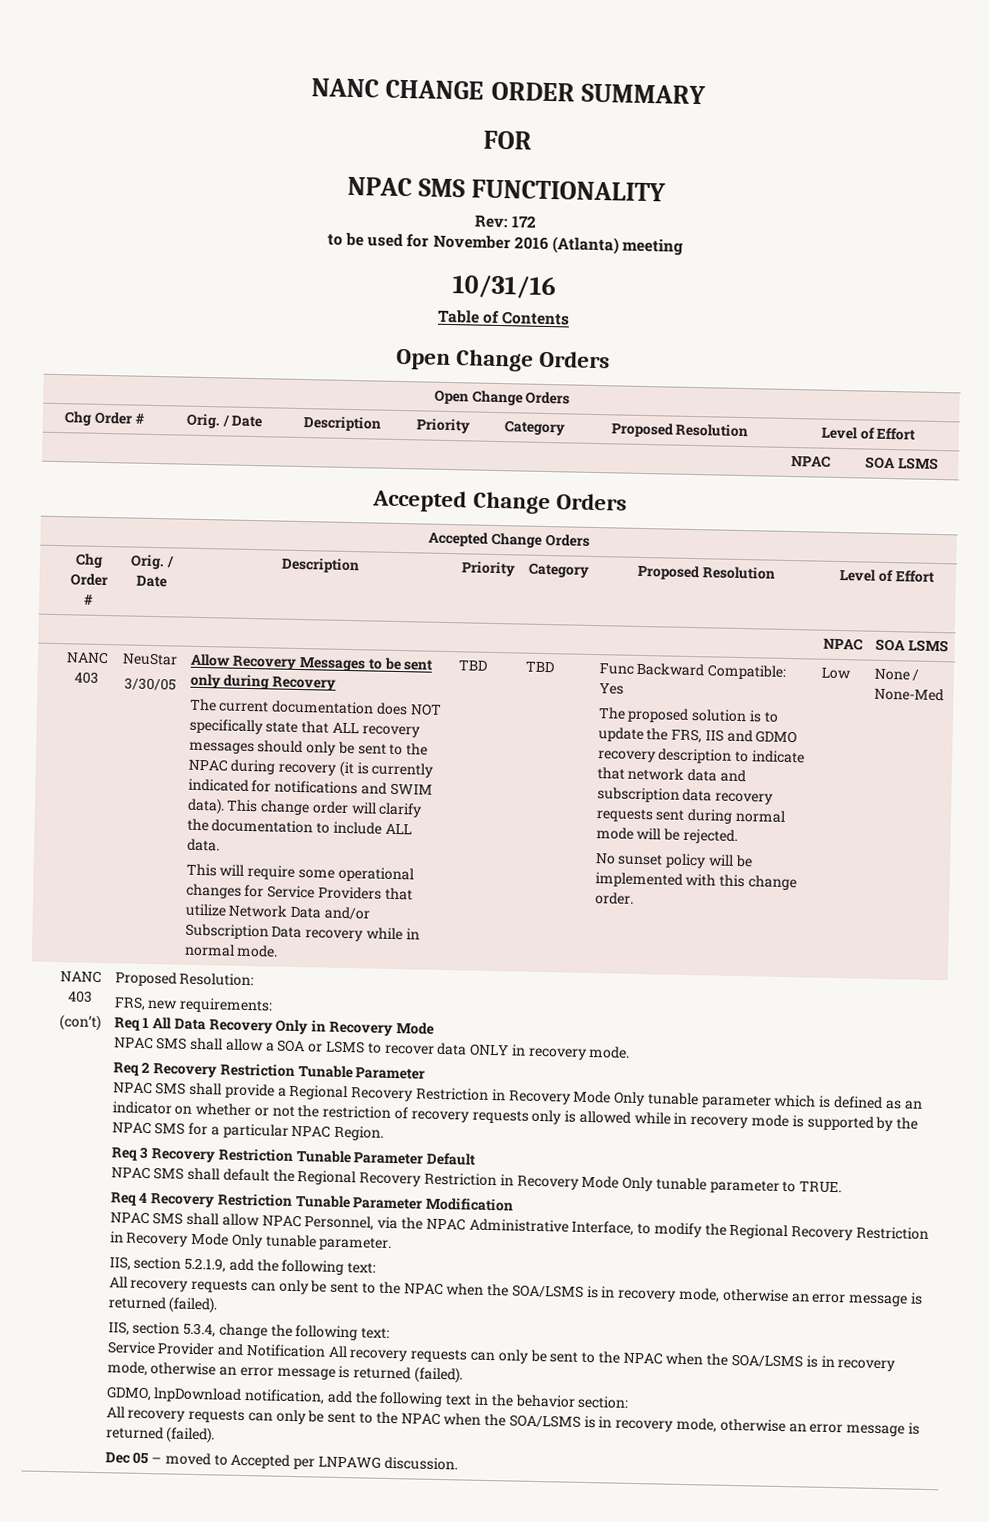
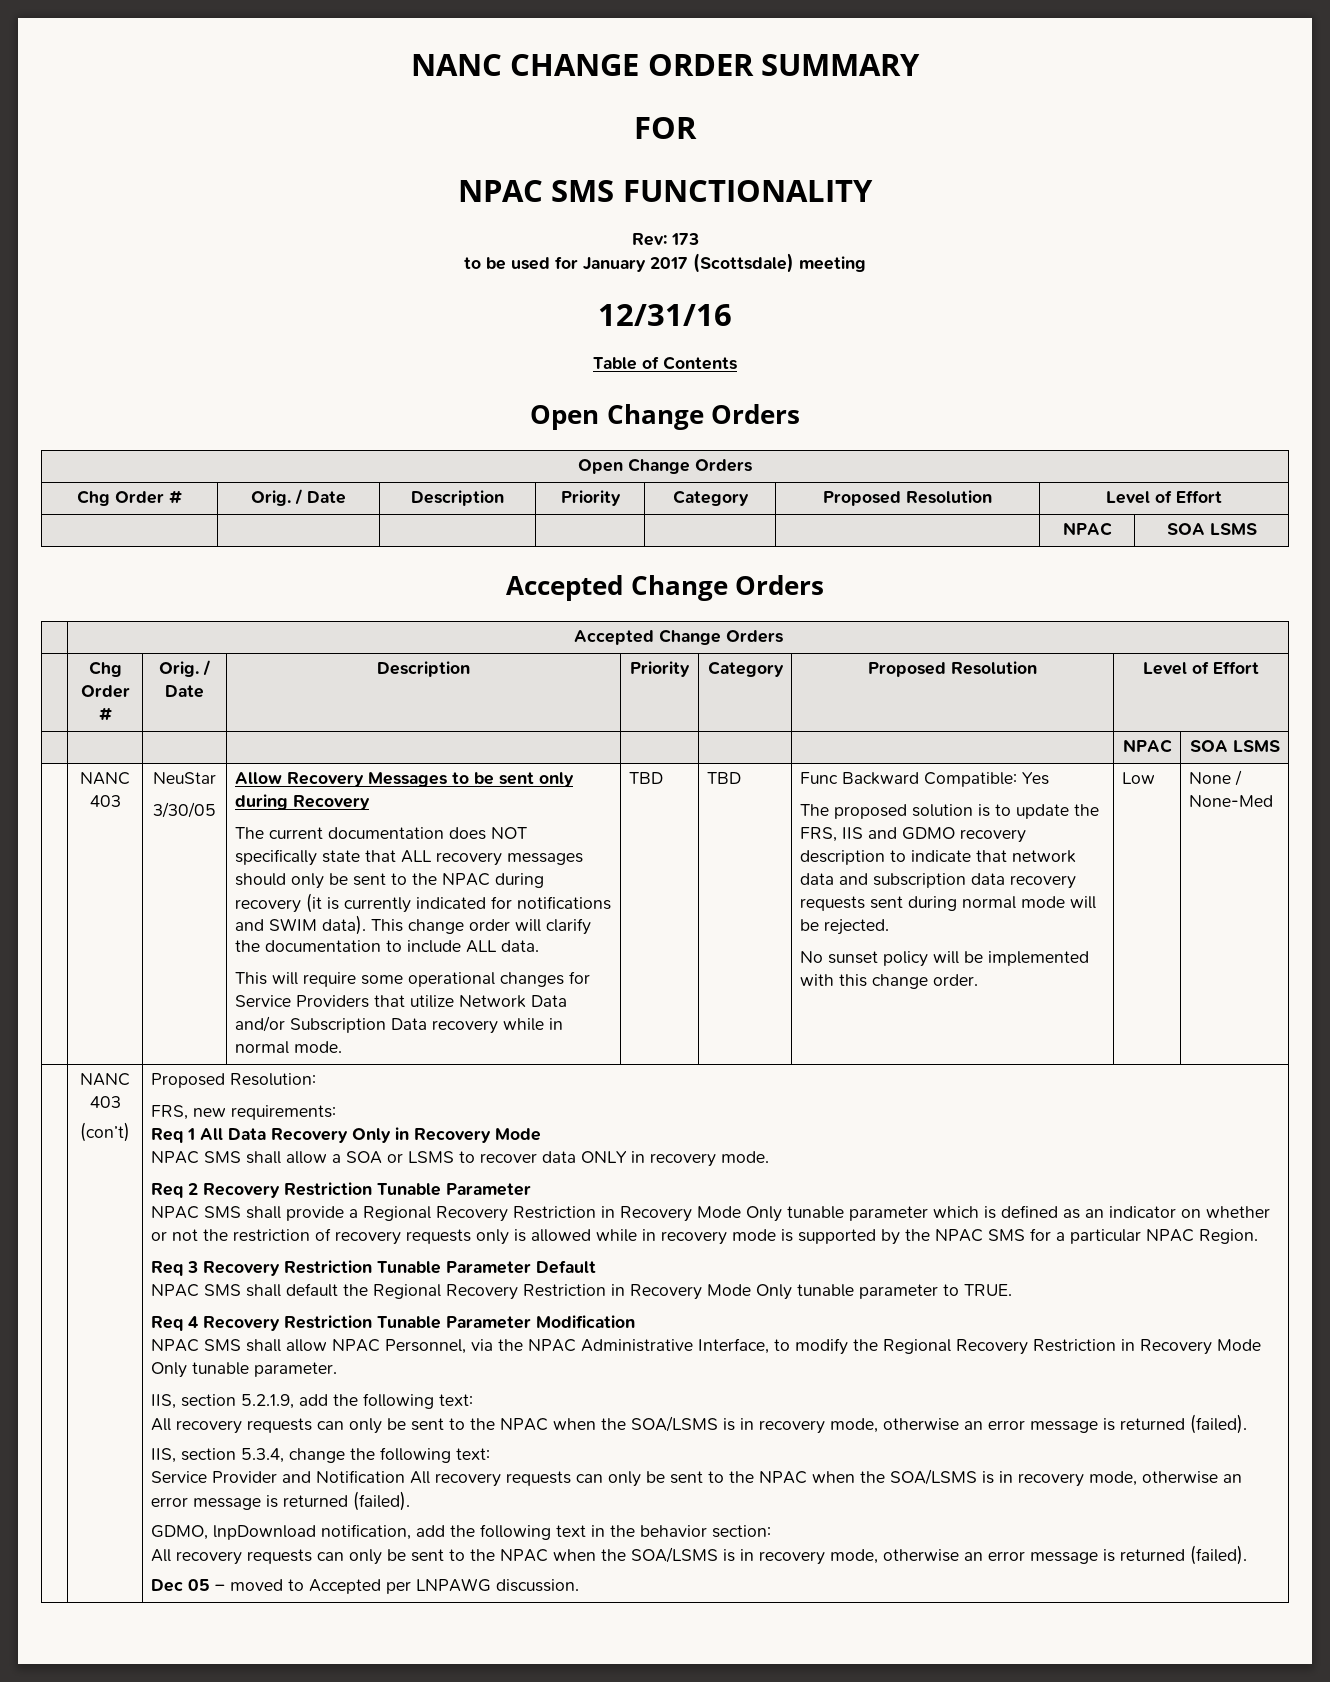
[510,215,537,228] 172 -> [670,233,699,245] 173
[432,234,619,255] November 2016 (Atlanta) -> [583,253,794,273] January 2017 (Scottsdale)
[452,274,556,300] 10/31/16 -> [598,304,732,326] 12/31/16

